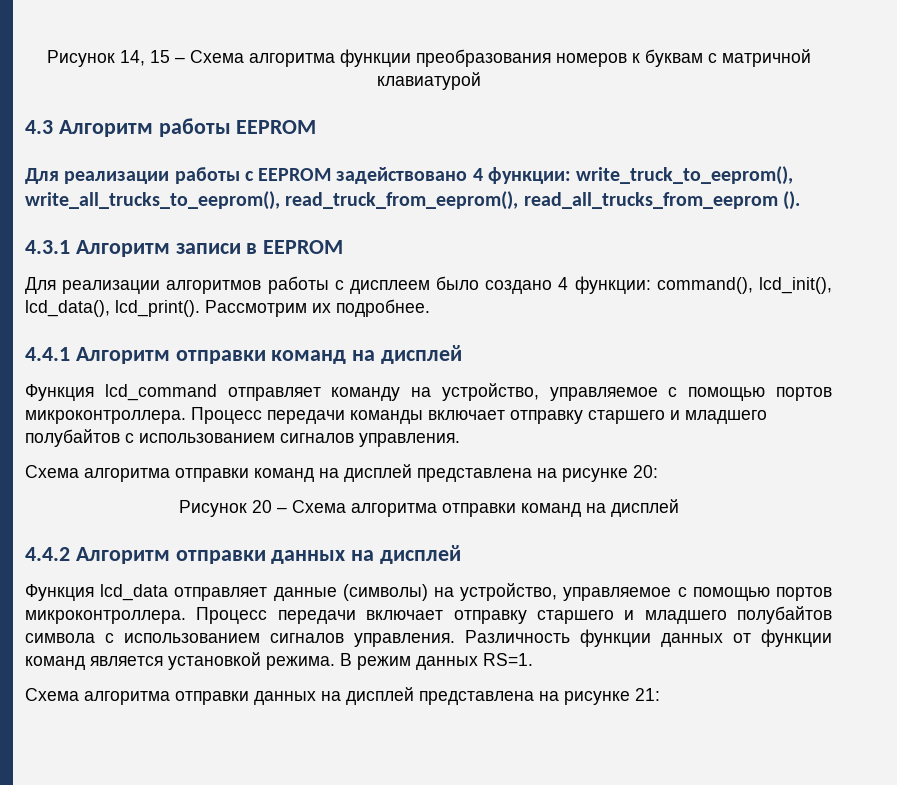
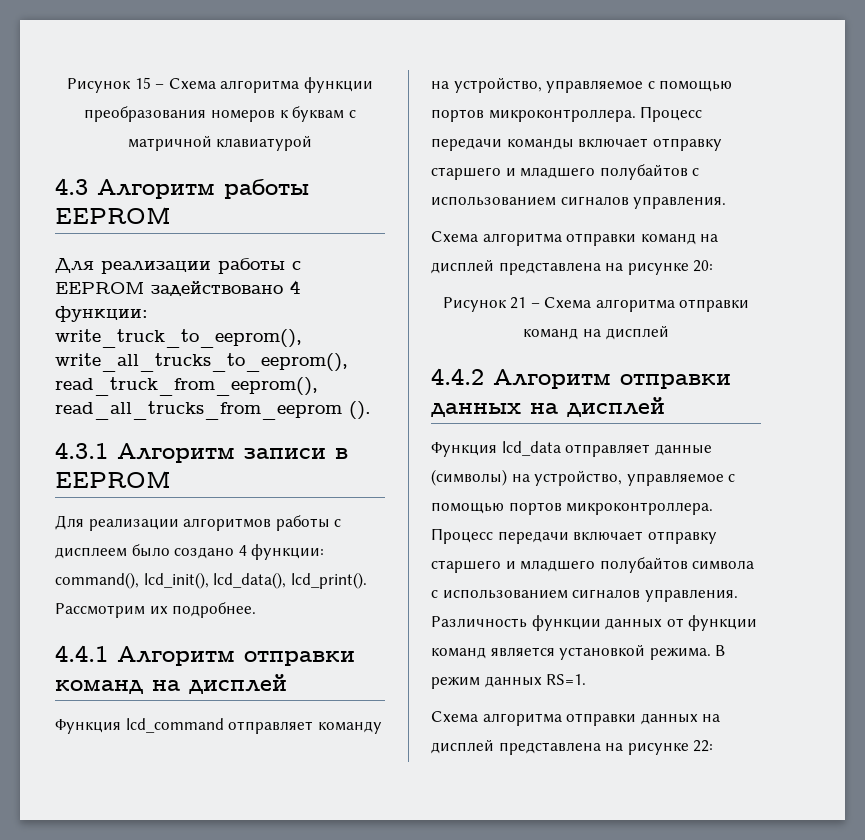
[46,50,145,67] Рисунок 14, -> [67,78,132,93] Рисунок
[251,500,272,513] 20 -> [510,297,527,309] 21
[635,688,660,701] 21: -> [693,740,714,752] 22:

